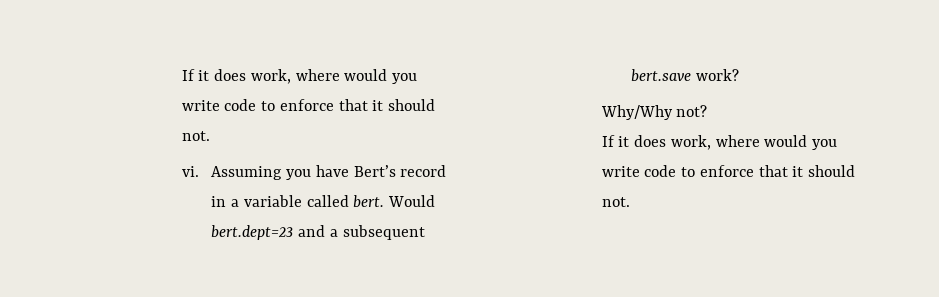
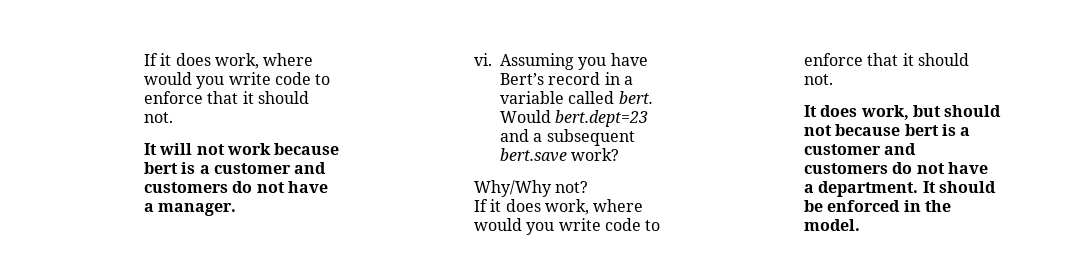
(210, 136) none -> [143,143,340,155] [143,162,327,174] [143,181,328,193] [143,203,237,216] // It will not work because bert is a customer and customers do not have a manager.
(630, 202) none -> [803,105,1002,120] [803,124,971,136] [803,143,917,155] [803,162,988,174] [803,181,996,197] [803,200,951,212] [803,219,860,231] // It does work, but should not because bert is a customer and customers do not have a department. It should be enforced in the model.

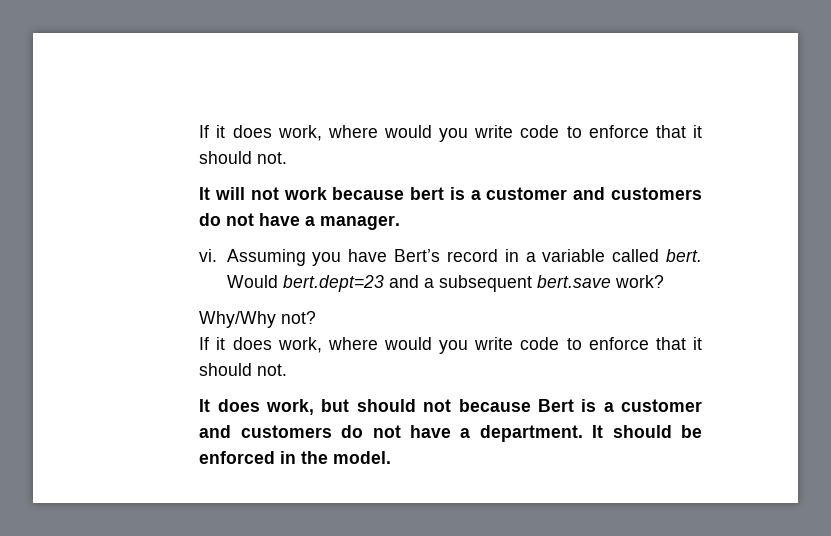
[904,124,939,136] bert -> [537,399,574,412] Bert

